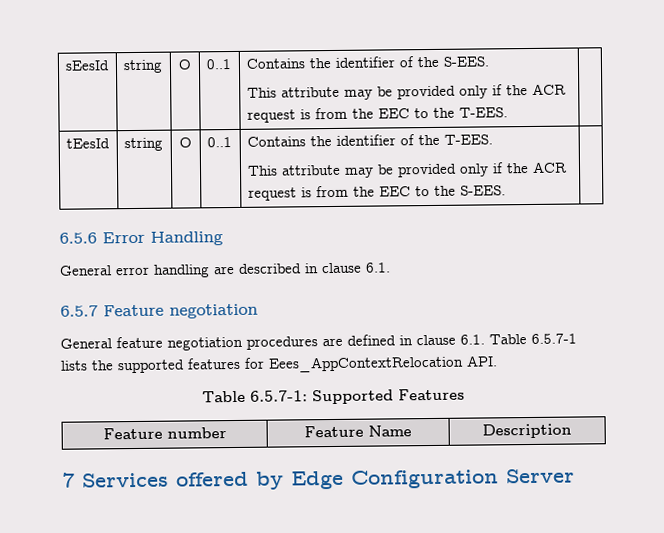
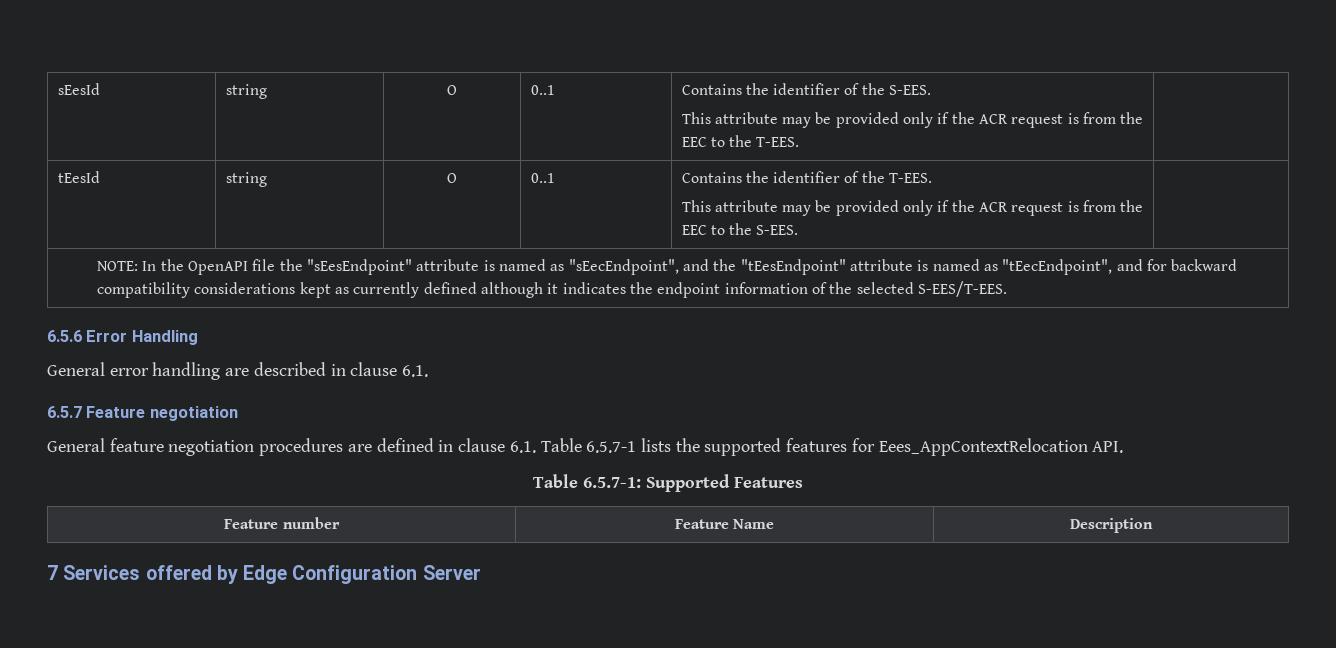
(506, 190) none -> [97,259,1238,275] [97,281,1007,298] // NOTE: In the OpenAPI file the "sEesEndpoint" attribute is named as "sEecEndpoint", and the "tEesEndpoint" attribute is named as "tEecEndpoint", and for backward compatibility considerations kept as currently defined although it indicates the endpoint information of the selected S-EES/T-EES.

